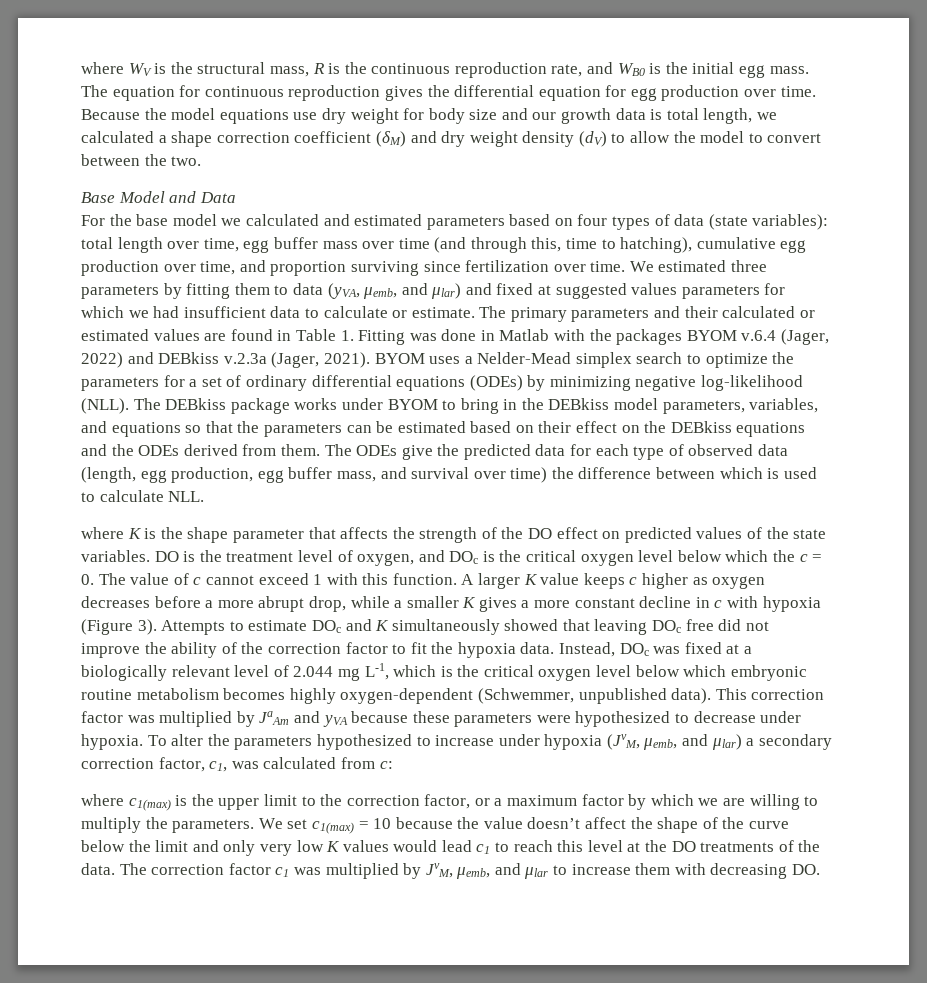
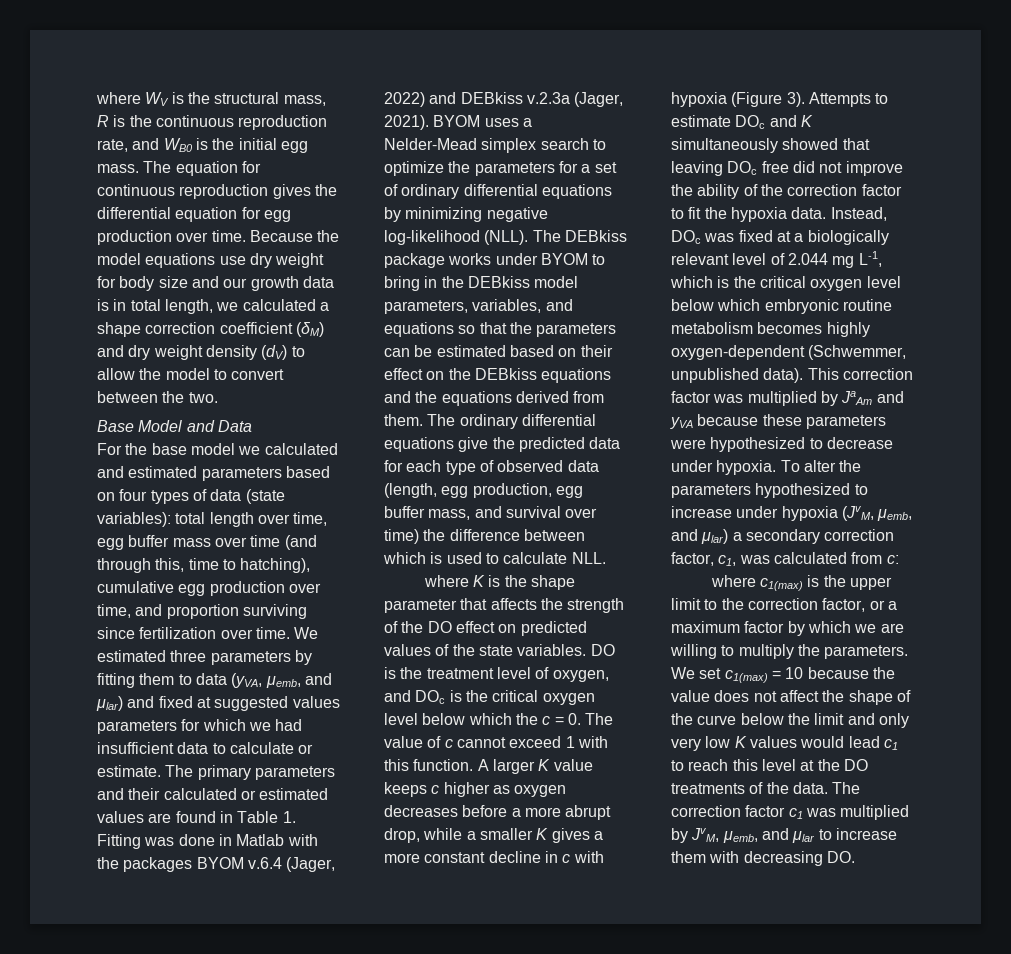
(663, 114) none -> [113,299,127,311] in
[469,375,523,391] (ODEs) -> (612, 191) none
[138,445,180,456] ODEs -> [441,391,512,406] equations
[356,445,398,456] ODEs -> [459,414,596,429] [384,437,454,452] ordinary differential equations
[527,817,581,829] doesn’t -> [714,690,777,702] does not

